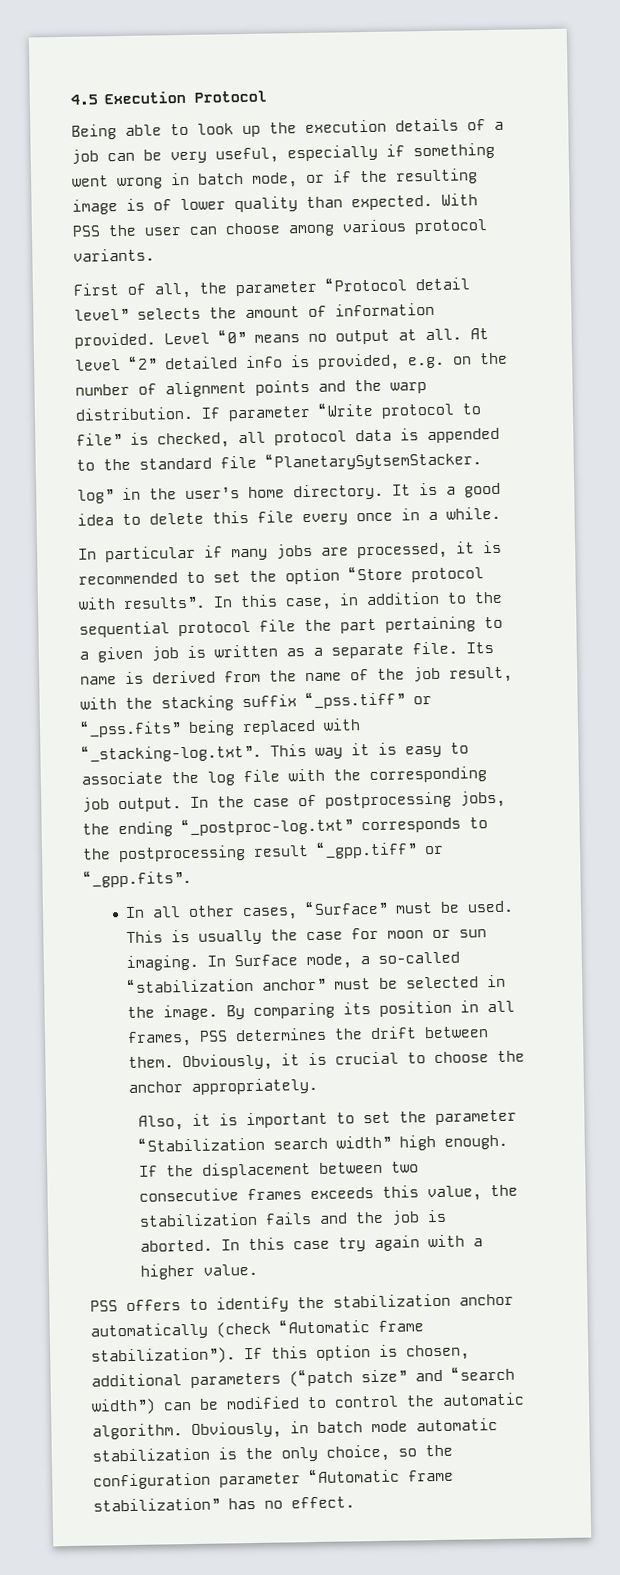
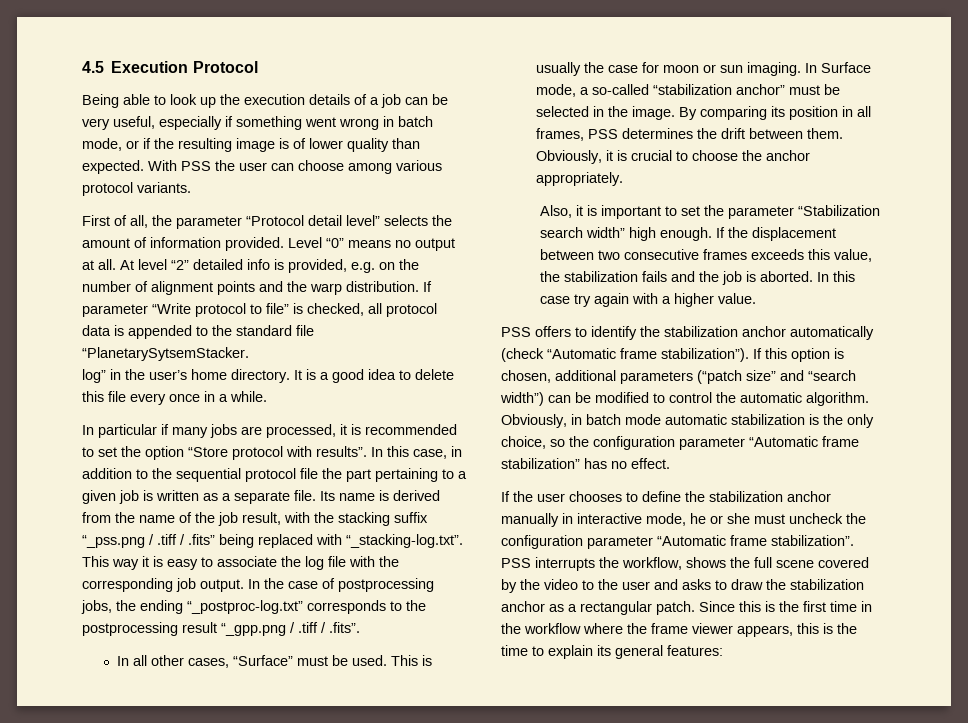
[305,690,432,710] [80,719,181,738] “_pss.tiff” or “_pss.fits” -> [82,534,215,548] “_pss.png / .tiff / .fits”
[316,840,444,859] [83,868,192,888] “_gpp.tiff” or “_gpp.fits”. -> [221,622,360,636] “_gpp.png / .tiff / .fits”.
(355, 1502) none -> [501,491,831,502] [501,513,866,527] [501,535,854,549] [501,557,869,571] [501,579,864,593] [501,601,872,615] [501,623,857,637] [501,645,723,659] // If the user chooses to define the stabilization anchor manually in interactive mode, he or she must uncheck the configuration parameter “Automatic frame stabilization”. PSS interrupts the workflow, shows the full scene covered by the video to the user and asks to draw the stabilization anchor as a rectangular patch. Since this is the first time in the workflow where the frame viewer appears, this is the time to explain its general features:

